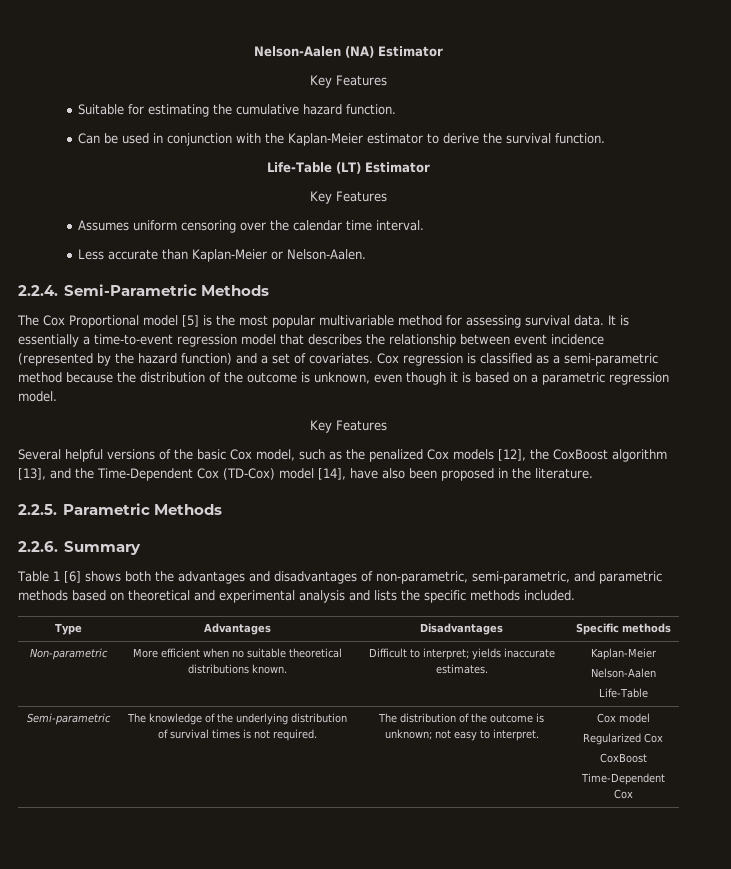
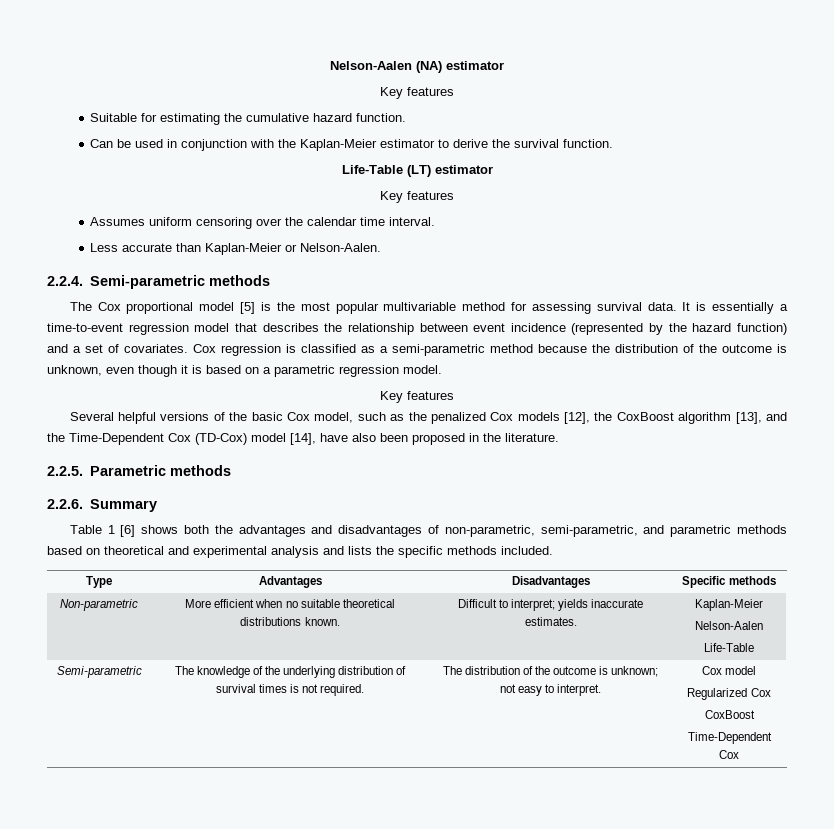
[378,46,443,57] [310,75,387,88] Estimator // Key Features -> [446,61,504,70] [380,87,454,99] estimator // Key features
[364,162,430,173] [310,191,387,204] Estimator // Key Features -> [434,165,493,174] [380,191,454,203] estimator // Key features
[64,284,270,296] Semi-Parametric Methods -> [89,275,270,289] Semi-parametric methods
[69,315,139,328] Proportional -> [126,302,194,314] proportional
[336,420,387,431] Features -> [407,391,454,400] features
[154,504,223,515] Methods -> [169,465,231,476] methods

